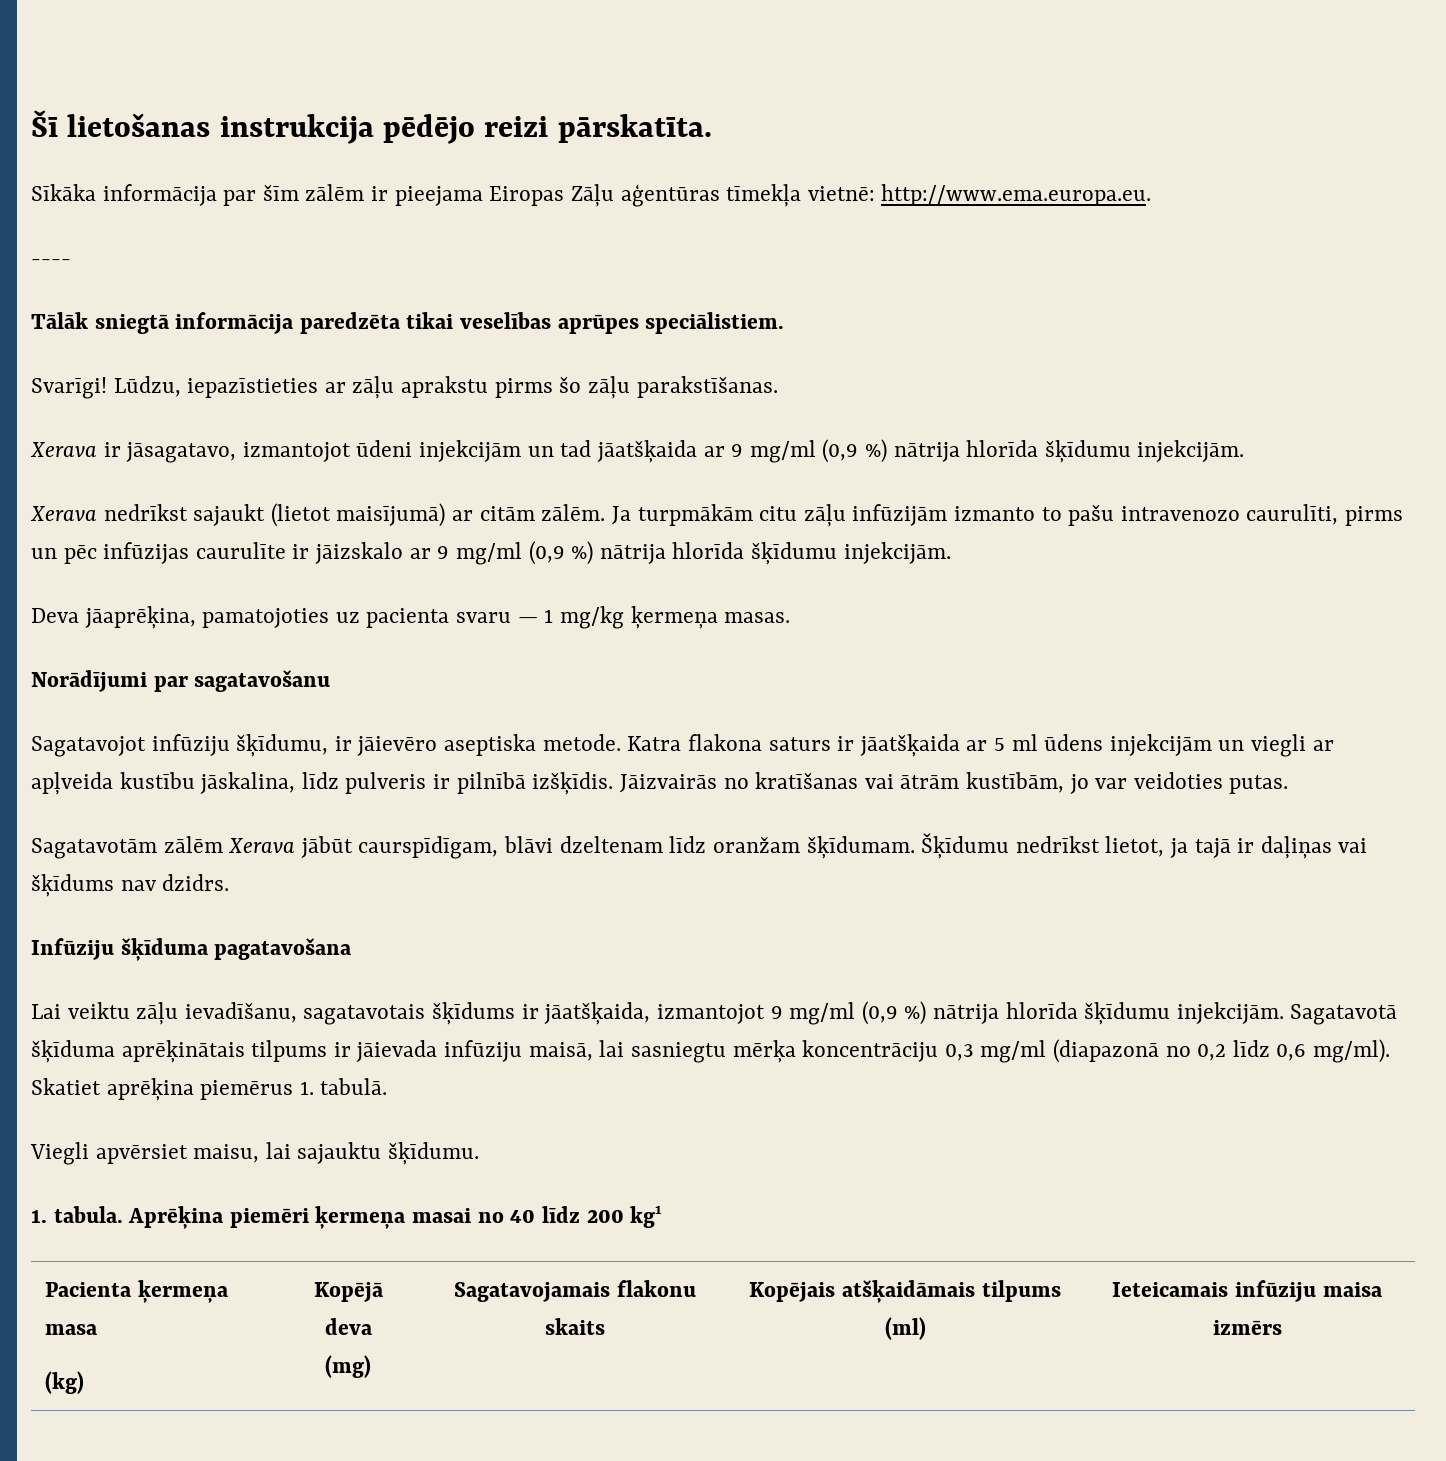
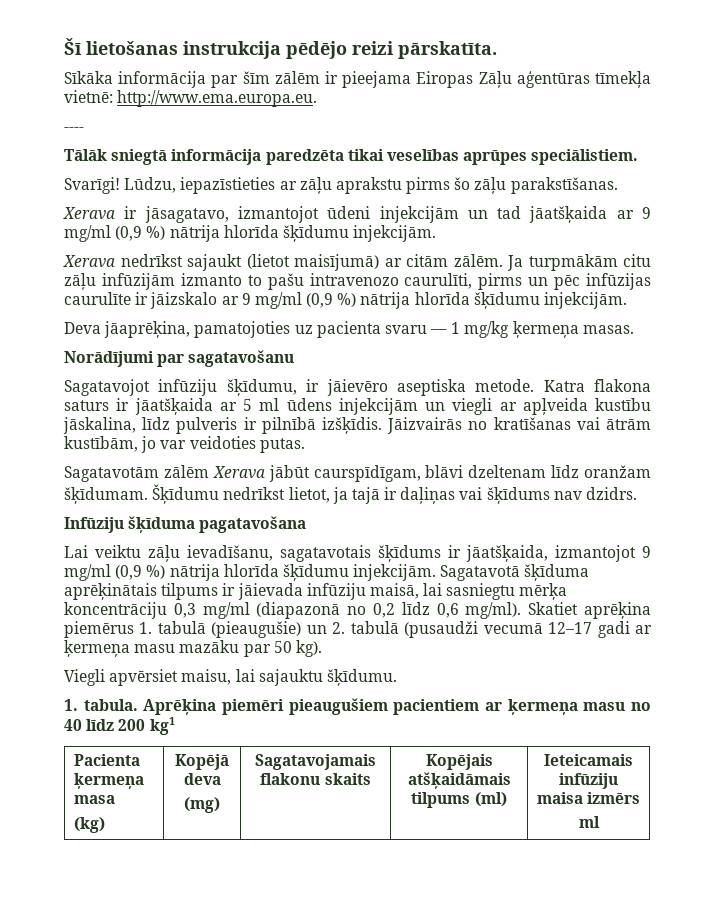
[320,1078,388,1095] tabulā. -> [157,621,652,638] [64,640,322,657] tabulā (pieaugušie) un 2. tabulā (pusaudži vecumā 12–17 gadi ar ķermeņa masu mazāku par 50 kg).
[315,1206,472,1229] ķermeņa masai -> [288,698,626,715] pieaugušiem pacientiem ar ķermeņa masu
(1282, 1327) none -> [578,816,600,828] // ml

